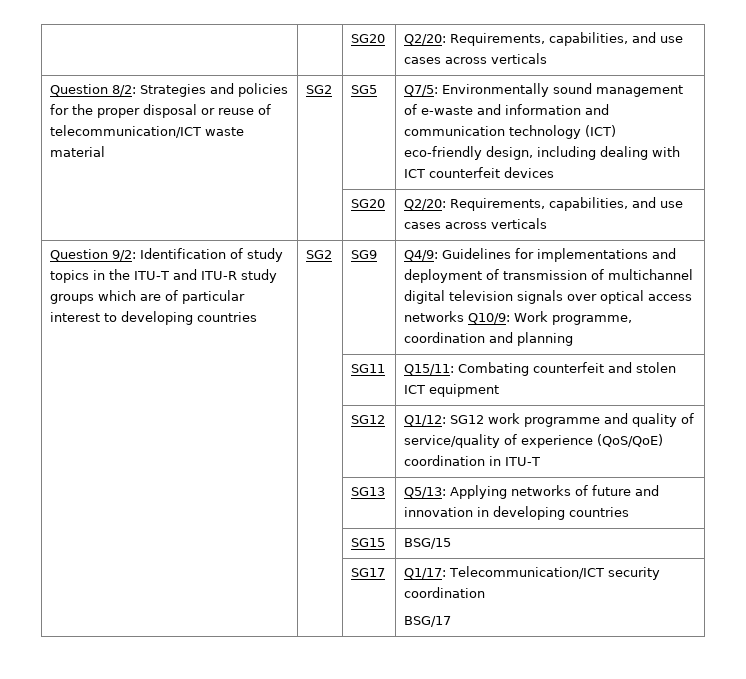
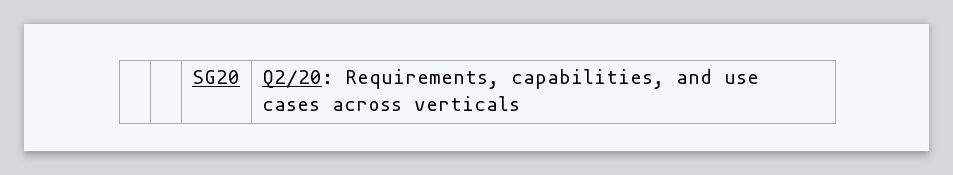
[351,34,386,43] [404,32,684,46] [404,53,548,64] [50,83,289,97] [50,104,272,118] [50,125,245,138] [50,146,106,157] [306,85,333,94] [351,85,378,94] [404,83,684,97] [404,104,610,115] [404,125,617,139] [404,146,681,160] [404,167,555,178] [351,199,386,208] [404,197,684,211] [404,218,548,229] [50,248,284,262] [50,269,278,283] [50,290,246,304] [50,311,258,325] [306,250,333,259] [351,250,378,259] [404,248,677,262] [404,269,694,283] [404,290,693,304] [404,311,633,325] [404,332,574,346] [351,364,386,373] [404,362,677,376] [404,384,500,397] [351,415,386,424] [404,413,695,427] [404,434,664,448] [404,455,541,466] [351,487,386,496] [404,485,660,499] [404,506,630,520] [351,538,386,547] [404,538,452,549] [351,568,386,577] [404,566,661,580] [404,587,486,598] [404,616,452,627] | | SG20 | Q2/20: Requirements, capabilities, and use cases across verticals // Question 8/2: Strategies and policies for the proper disposal or reuse of telecommunication/ICT waste material | SG2 | SG5 | Q7/5: Environmentally sound management of e-waste and information and communication technology (ICT) eco-friendly design, including dealing with ICT counterfeit devices // | | SG20 | Q2/20: Requirements, capabilities, and use cases across verticals // Question 9/2: Identification of study topics in the ITU-T and ITU-R study groups which are of particular interest to developing countries | SG2 | SG9 | Q4/9: Guidelines for implementations and deployment of transmission of multichannel digital television signals over optical access networks Q10/9: Work programme, coordination and planning // | | SG11 | Q15/11: Combating counterfeit and stolen ICT equipment // | | SG12 | Q1/12: SG12 work programme and quality of service/quality of experience (QoS/QoE) coordination in ITU-T // | | SG13 | Q5/13: Applying networks of future and innovation in developing countries // | | SG15 | BSG/15 // | | SG17 | Q1/17: Telecommunication/ICT security coordination // BSG/17 -> [191,70,240,84] [261,69,759,89] [261,96,520,111] | | SG20 | Q2/20: Requirements, capabilities, and use cases across verticals

